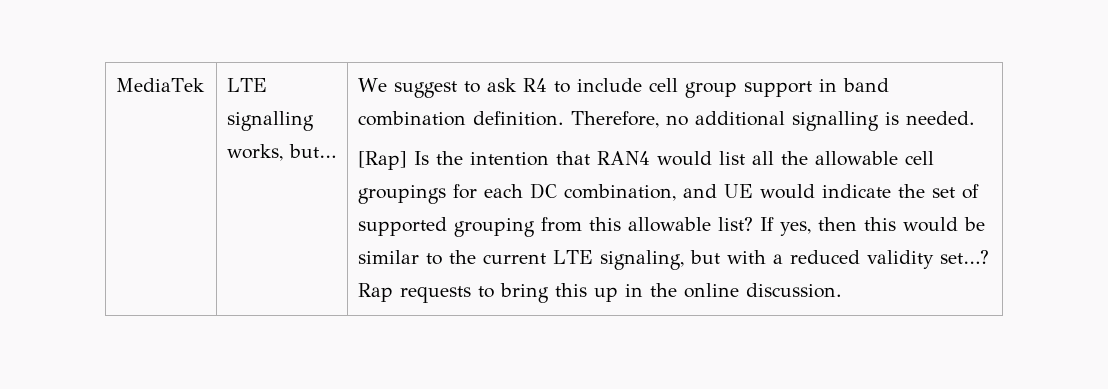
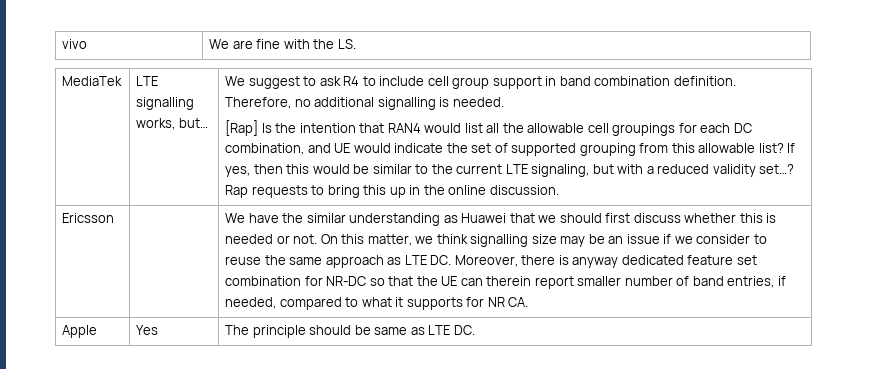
(116, 85) none -> [62,39,88,49] [209,39,356,49] vivo | We are fine with the LS. //
(843, 290) none -> [62,213,115,223] [225,213,777,226] [225,234,767,247] [225,255,757,268] [225,276,786,289] [225,297,529,310] [62,325,98,338] [136,325,159,335] [225,325,475,338] // Ericsson | | We have the similar understanding as Huawei that we should first discuss whether this is needed or not. On this matter, we think signalling size may be an issue if we consider to reuse the same approach as LTE DC. Moreover, there is anyway dedicated feature set combination for NR-DC so that the UE can therein report smaller number of band entries, if needed, compared to what it supports for NR CA. // Apple | Yes | The principle should be same as LTE DC.

